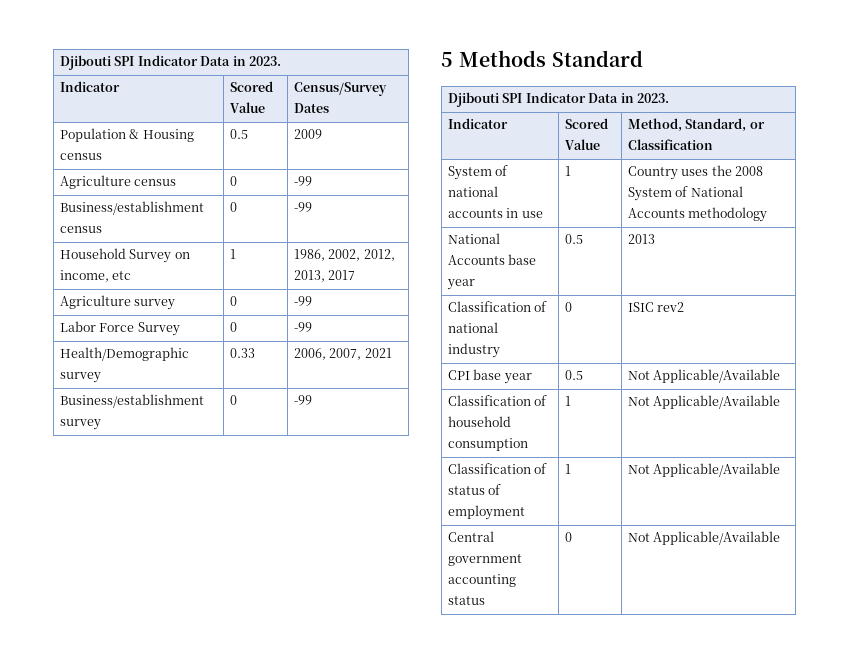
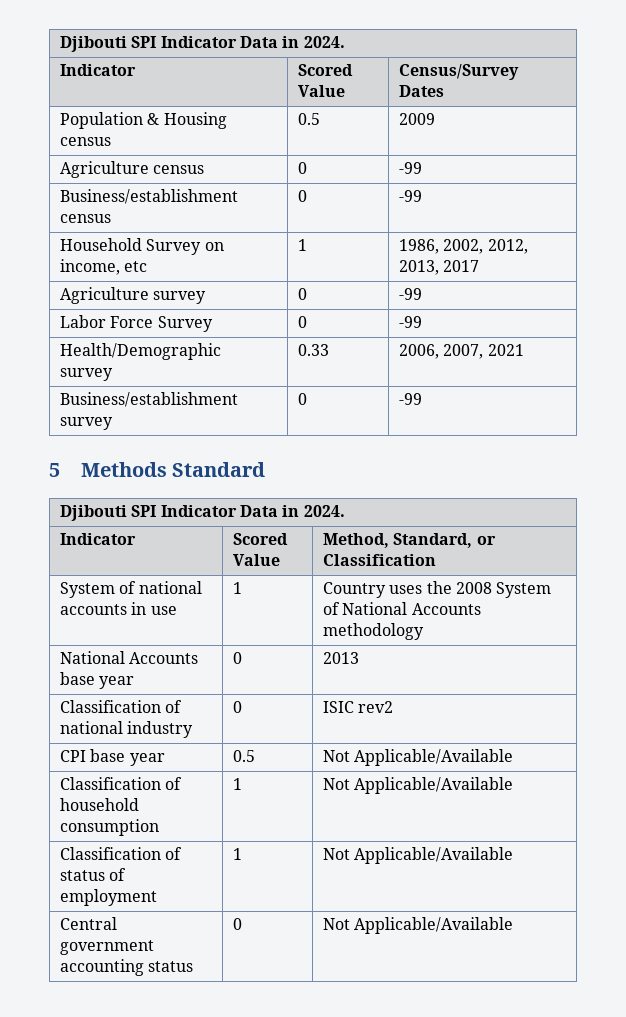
[60,55,281,70] Djibouti SPI Indicator Data in 2023. -> [59,36,345,52] Djibouti SPI Indicator Data in 2024.
[636,93,669,103] 2023. -> [303,505,345,517] 2024.
[565,234,584,244] 0.5 -> [232,652,242,664] 0

